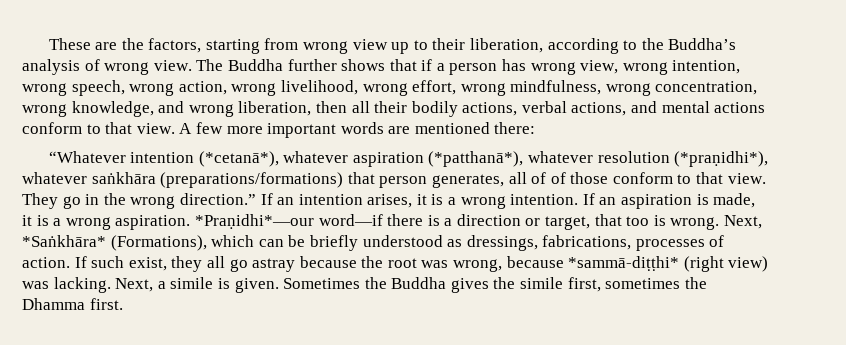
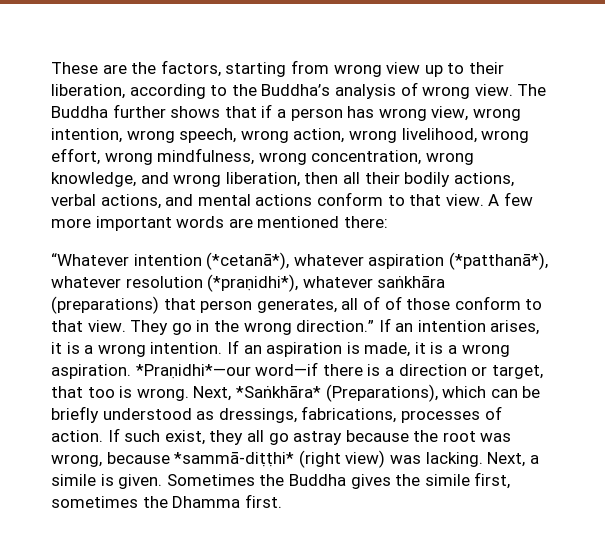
[160,172,344,188] (preparations/formations) -> [51,296,159,314] (preparations)
[110,235,207,251] (Formations), -> [325,384,438,402] (Preparations),

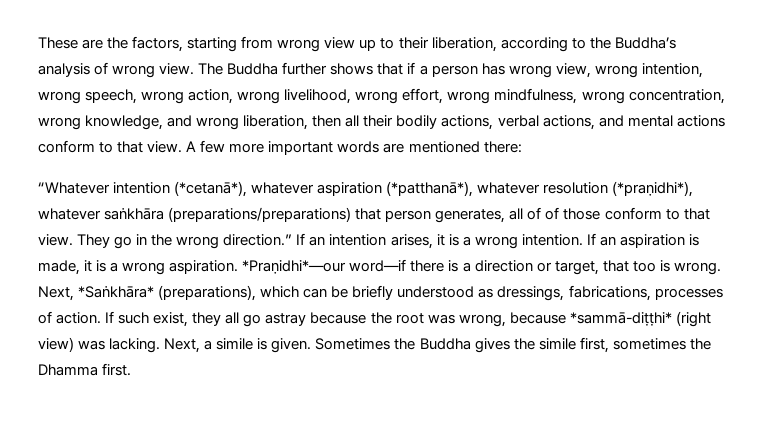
[51,296,159,314] (preparations) -> [168,207,352,222] (preparations/preparations)
[325,384,438,402] (Preparations), -> [158,285,257,301] (preparations),

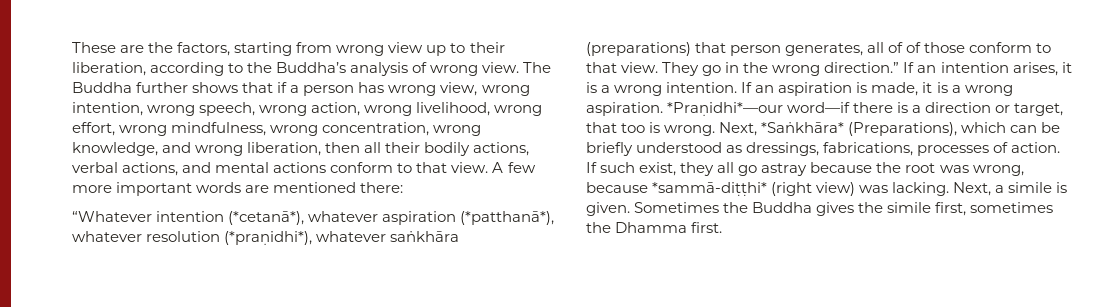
[168,207,352,222] (preparations/preparations) -> [586,42,691,56] (preparations)
[158,285,257,301] (preparations), -> [848,122,958,136] (Preparations),

